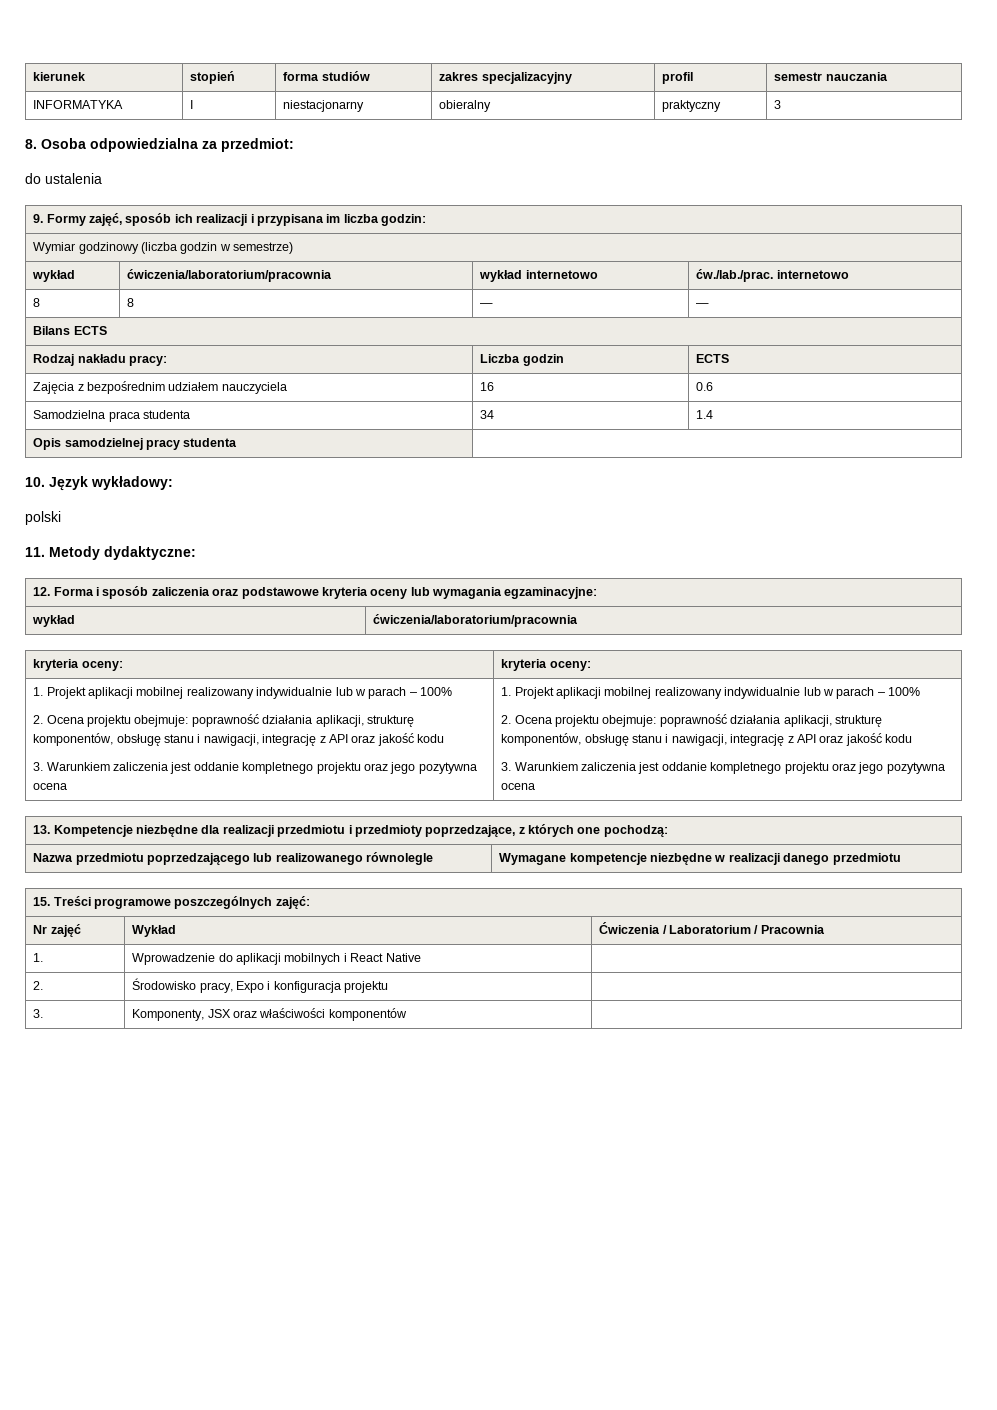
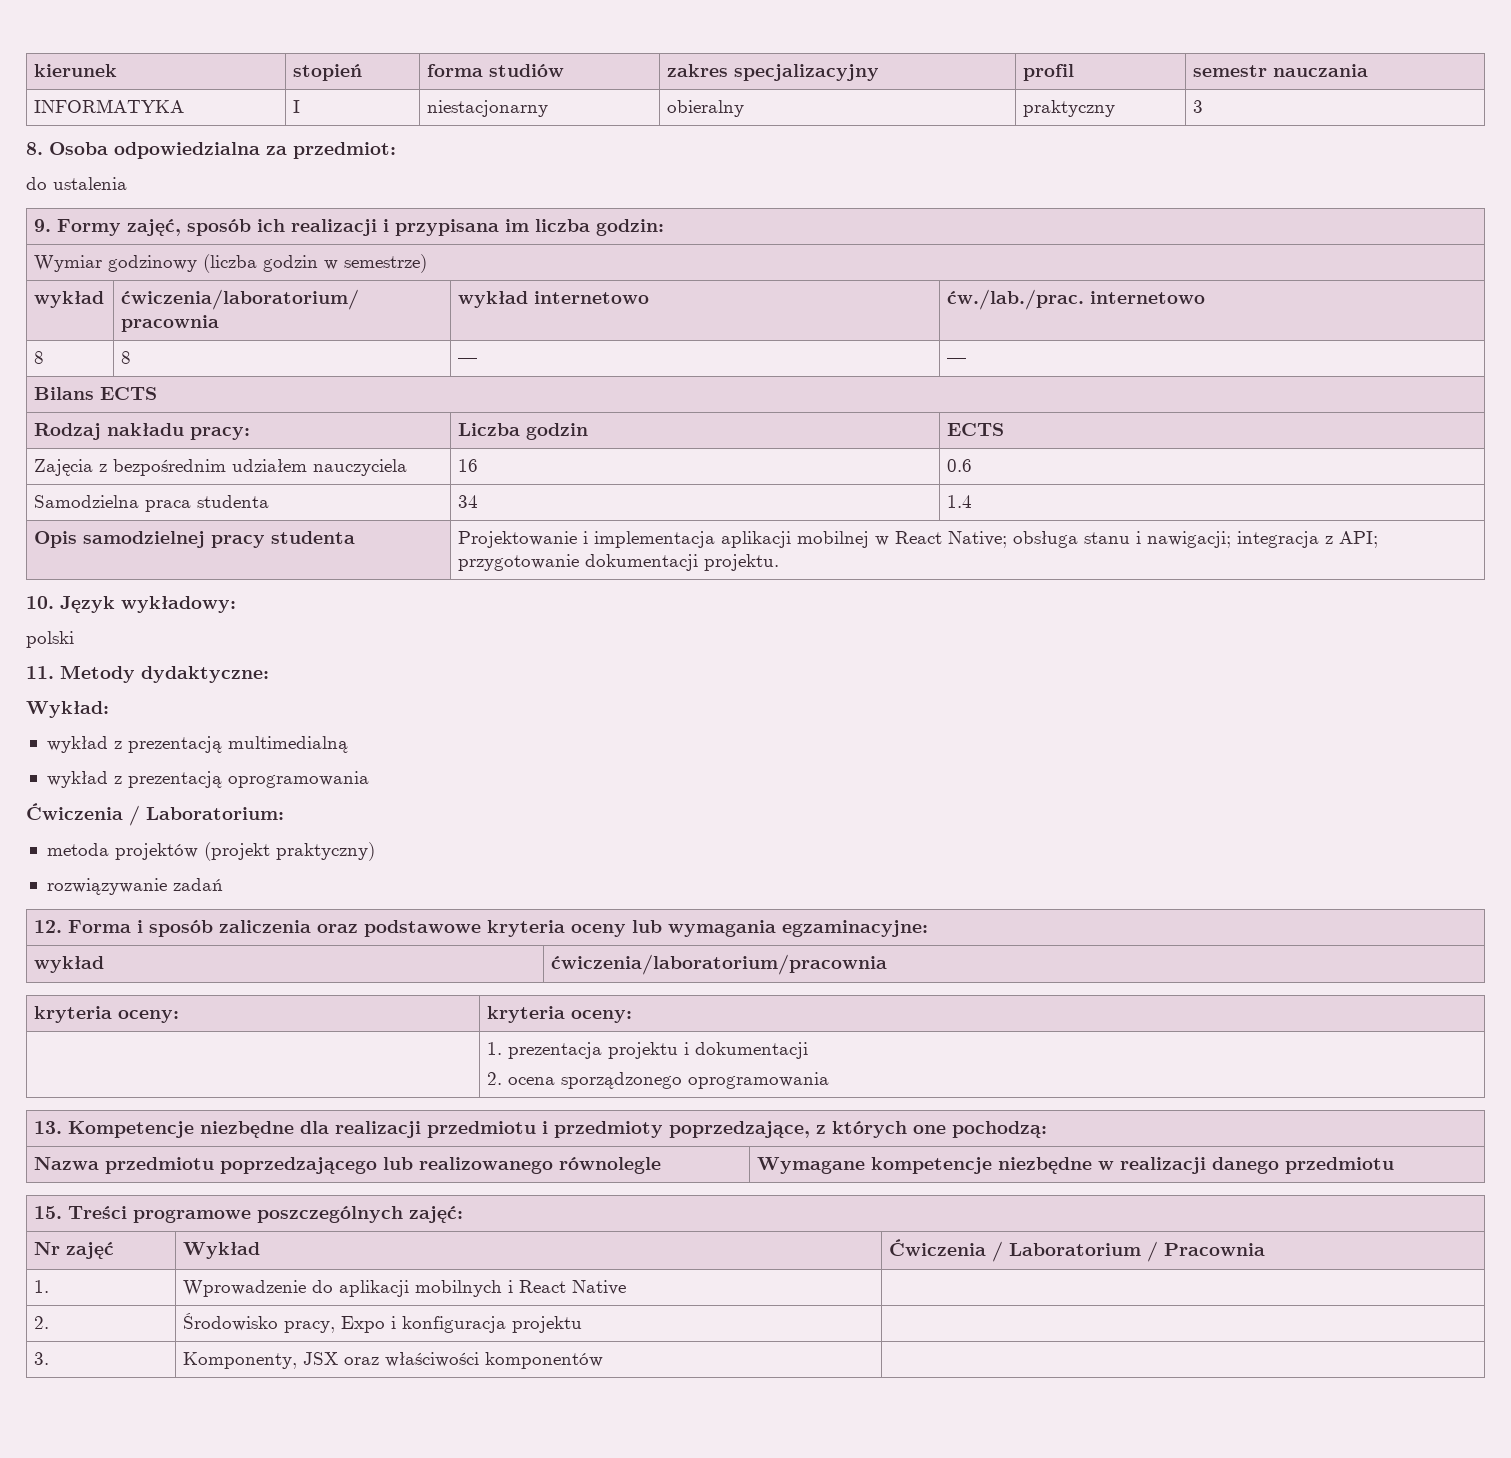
(238, 442) none -> [458,531,1379,548] [458,554,780,571] Projektowanie i implementacja aplikacji mobilnej w React Native; obsługa stanu i nawigacji; integracja z API; przygotowanie dokumentacji projektu.
(196, 553) none -> [26,701,109,718] [46,736,348,753] [46,771,369,788] [26,803,284,826] [46,842,375,861] [46,878,223,895] // Wykład: // wykład z prezentacją multimedialną // wykład z prezentacją oprogramowania // Ćwiczenia / Laboratorium: // metoda projektów (projekt praktyczny) // rozwiązywanie zadań
[33,687,453,699] [33,714,414,727] [33,733,445,746] [33,762,477,774] [33,783,68,790] [501,687,921,699] [501,714,882,727] [501,733,913,746] [501,762,945,774] [501,783,536,790] 1. Projekt aplikacji mobilnej realizowany indywidualnie lub w parach – 100% // 2. Ocena projektu obejmuje: poprawność działania aplikacji, strukturę komponentów, obsługę stanu i nawigacji, integrację z API oraz jakość kodu // 3. Warunkiem zaliczenia jest oddanie kompletnego projektu oraz jego pozytywna ocena | 1. Projekt aplikacji mobilnej realizowany indywidualnie lub w parach – 100% // 2. Ocena projektu obejmuje: poprawność działania aplikacji, strukturę komponentów, obsługę stanu i nawigacji, integrację z API oraz jakość kodu // 3. Warunkiem zaliczenia jest oddanie kompletnego projektu oraz jego pozytywna ocena -> [487,1042,809,1059] [487,1072,830,1089] | 1. prezentacja projektu i dokumentacji // 2. ocena sporządzonego oprogramowania

